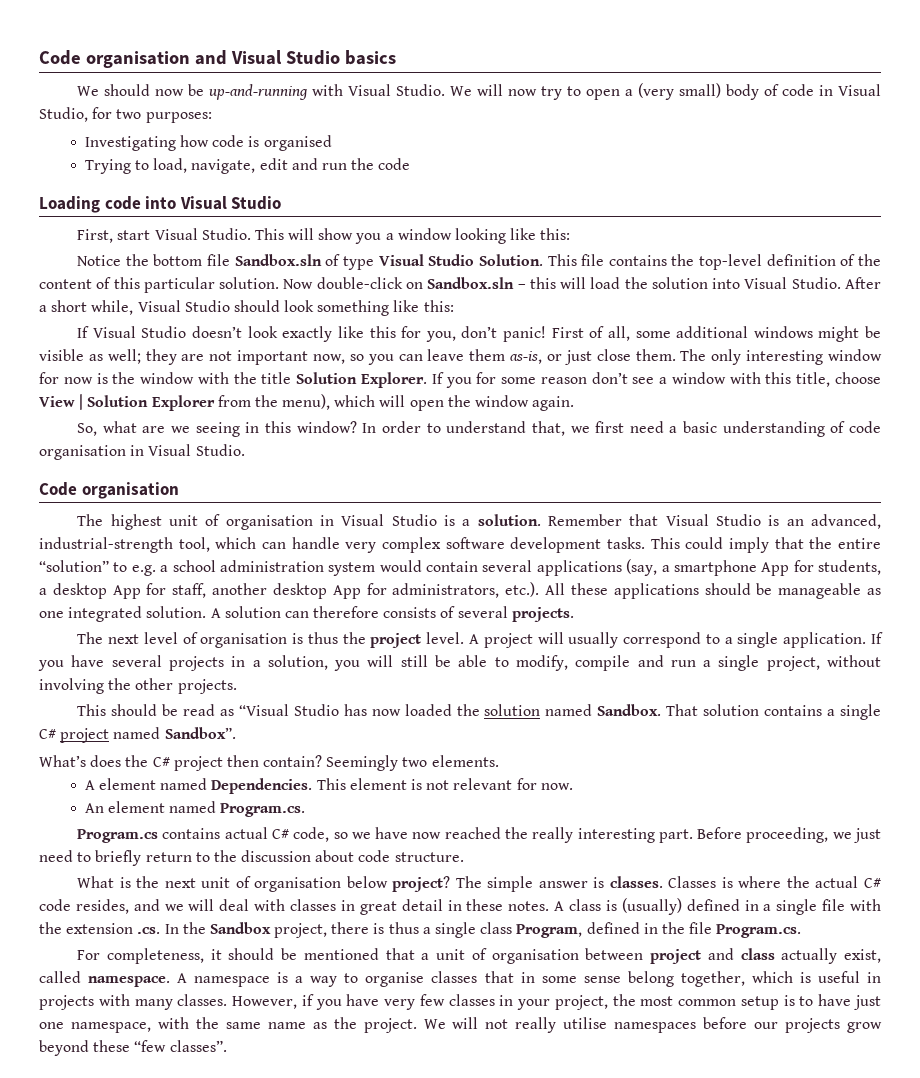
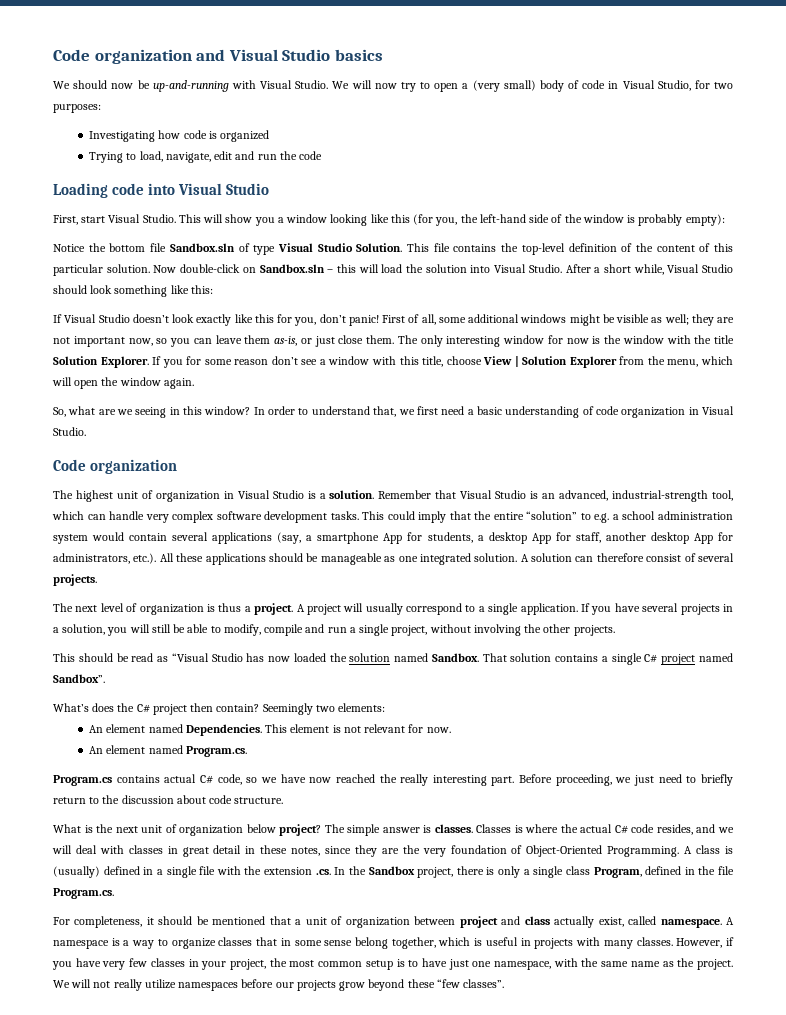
[39,50,190,68] Code organisation -> [53,49,192,64] Code organization
[263,135,332,151] organised -> [220,130,270,142] organized
[540,228,571,240] this: -> [390,214,725,226] this (for you, the left-hand side of the window is probably empty):
[282,394,331,410] menu), -> [667,359,699,367] menu,
[39,445,126,460] organisation -> [621,407,686,418] organization
[81,482,179,499] organisation -> [90,459,178,474] organization
[225,515,313,530] organisation -> [155,491,220,502] organization
[383,607,437,618] consists -> [646,554,682,562] consist
[200,632,465,648] organisation is thus the project level. -> [139,603,294,615] organization is thus a project.
[431,755,499,767] [84,780,95,790] elements. // A -> [338,703,386,712] [89,725,104,733] elements: // An
[254,877,342,892] organisation -> [179,825,244,836] organization
[508,901,550,911] notes. -> [291,845,680,857] notes, since they are the very foundation of Object-Oriented Programming.
[388,922,419,934] thus -> [498,866,520,878] only
[491,949,579,964] organisation -> [345,917,410,928] organization
[365,972,425,987] organise -> [171,938,216,949] organize
[563,1017,608,1029] utilise -> [144,979,176,989] utilize

